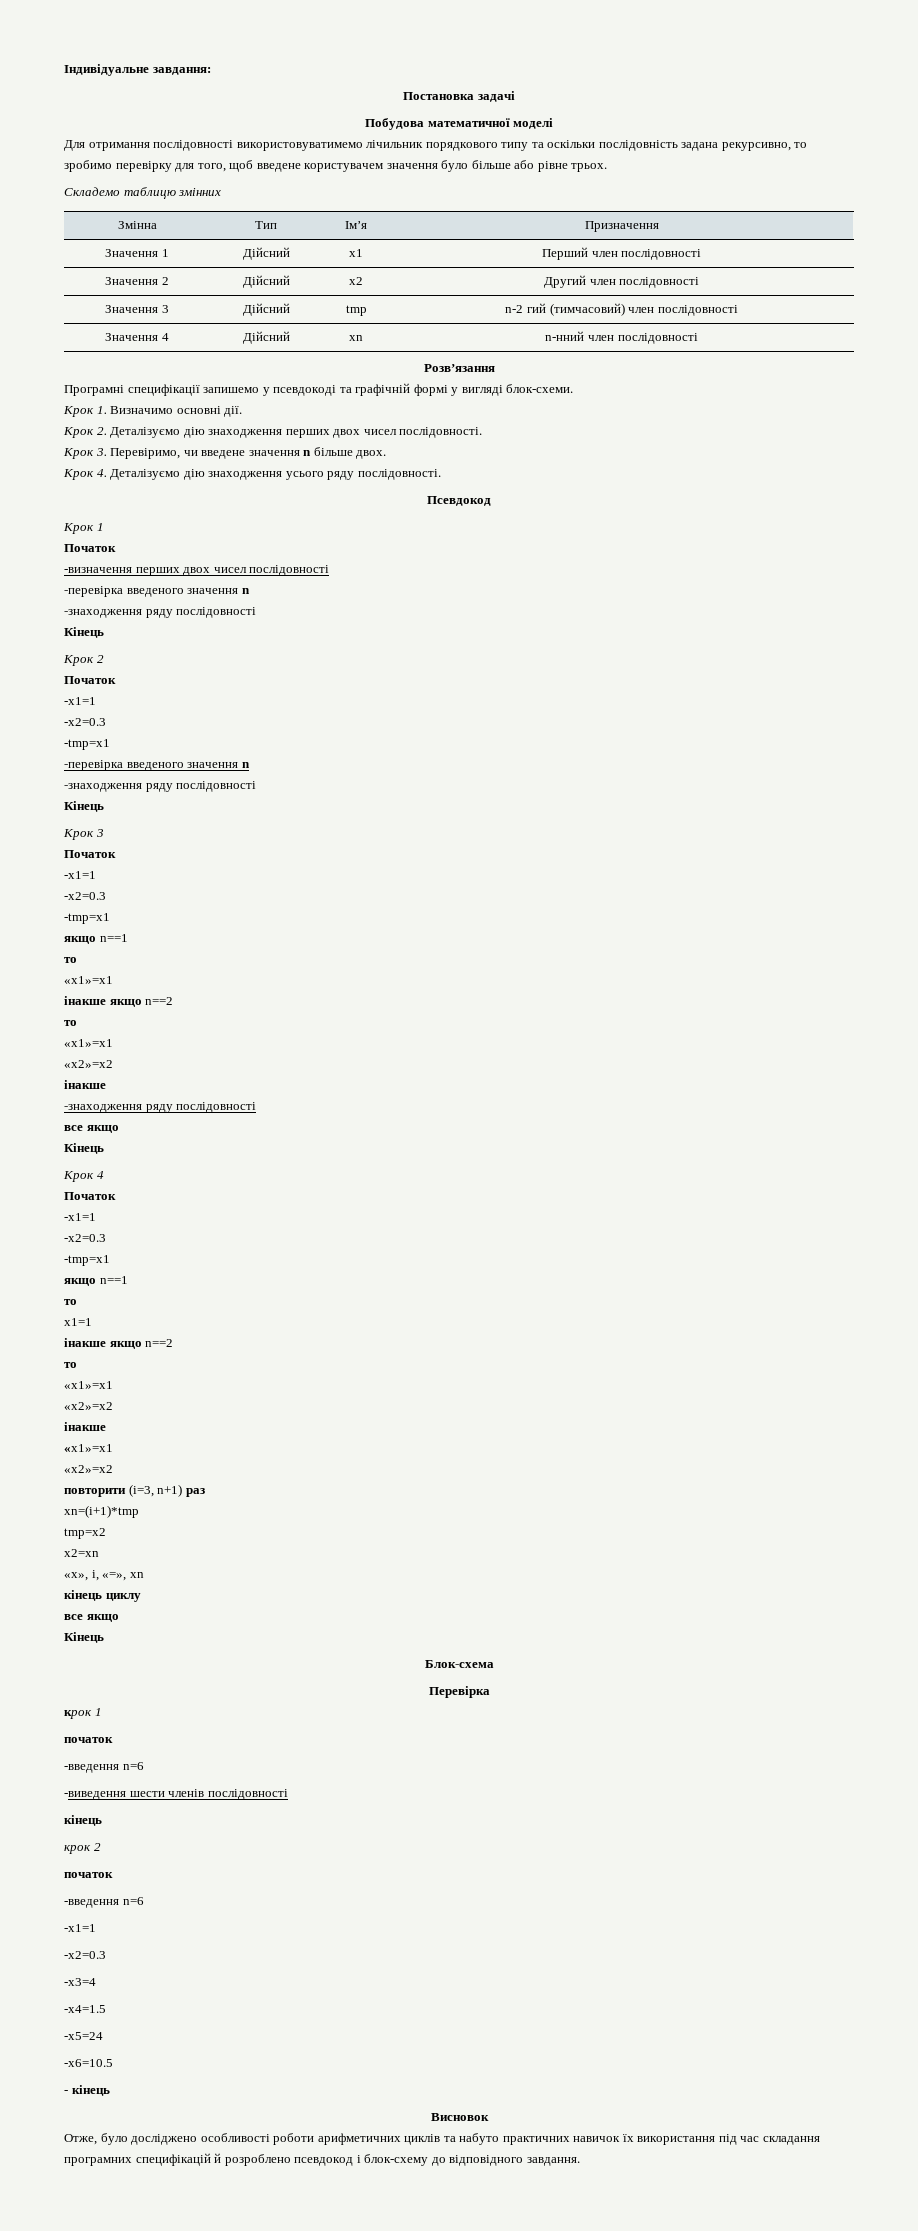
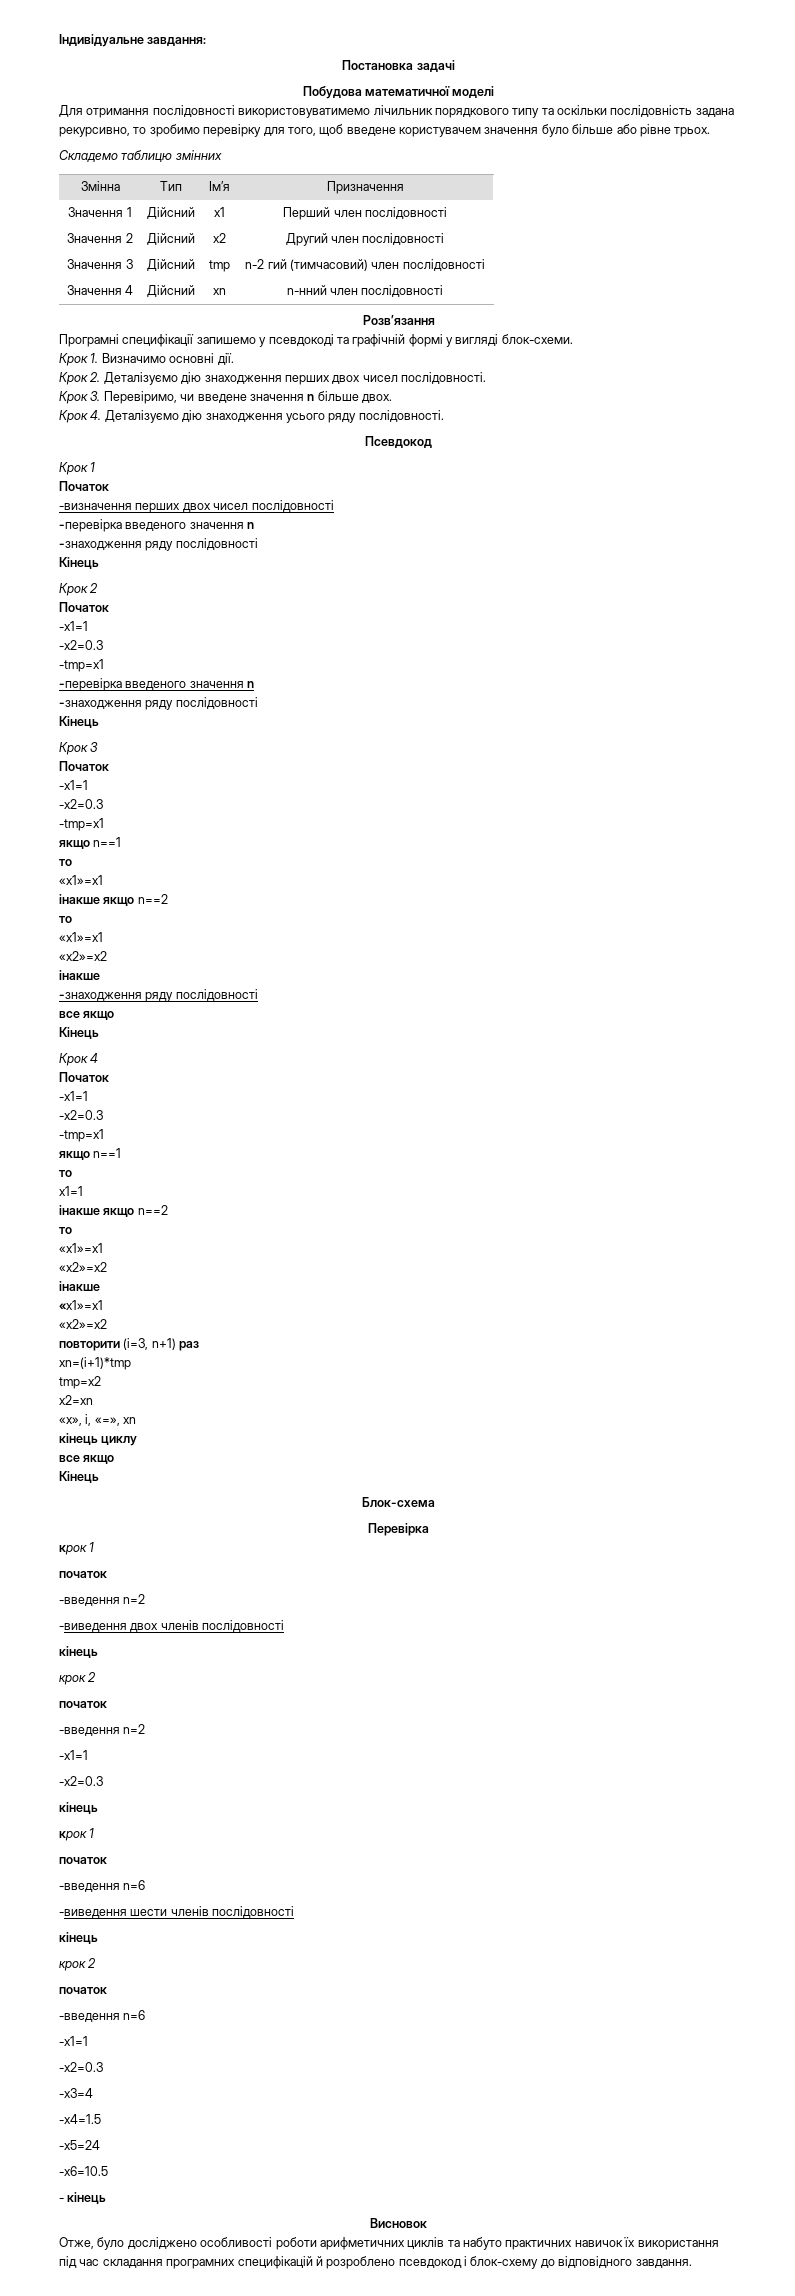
(113, 1740) none -> [59,1594,146,1606] [59,1620,285,1632] [59,1646,98,1658] [59,1672,97,1685] [59,1701,107,1708] [59,1724,146,1736] [59,1750,88,1760] [59,1776,103,1786] [59,1802,98,1814] [59,1828,95,1841] [59,1857,107,1864] // -введення n=2 // -виведення двох членів послідовності // кінець // крок 2 // початок // -введення n=2 // -x1=1 // -x2=0.3 // кінець // крок 1 // початок

